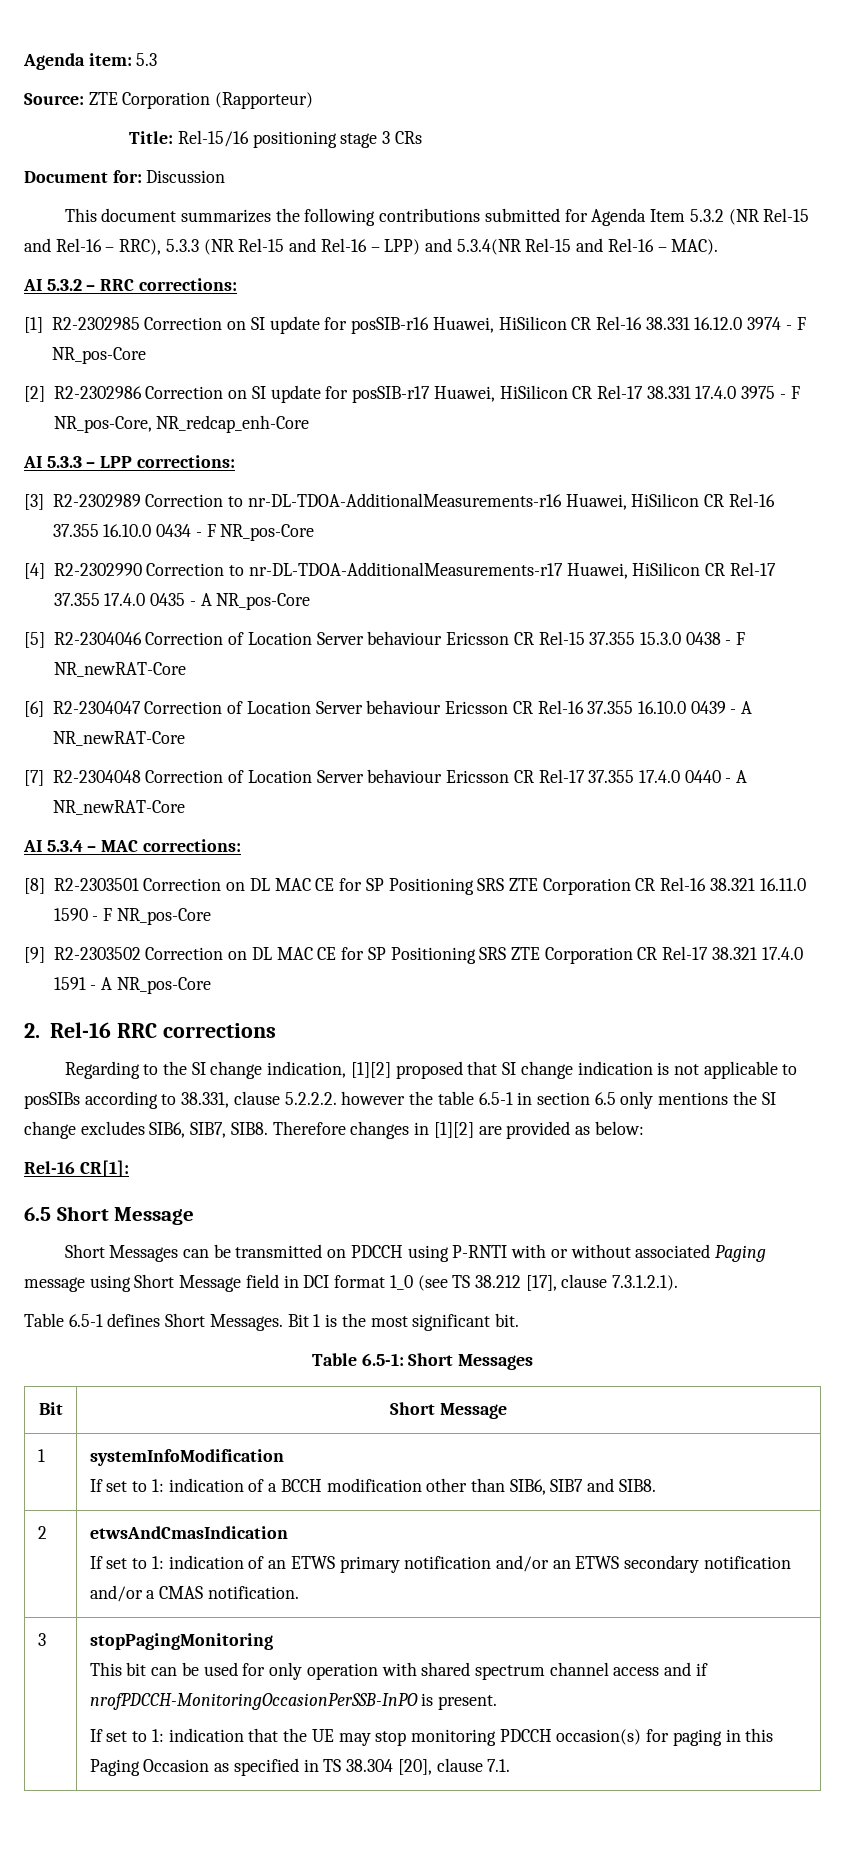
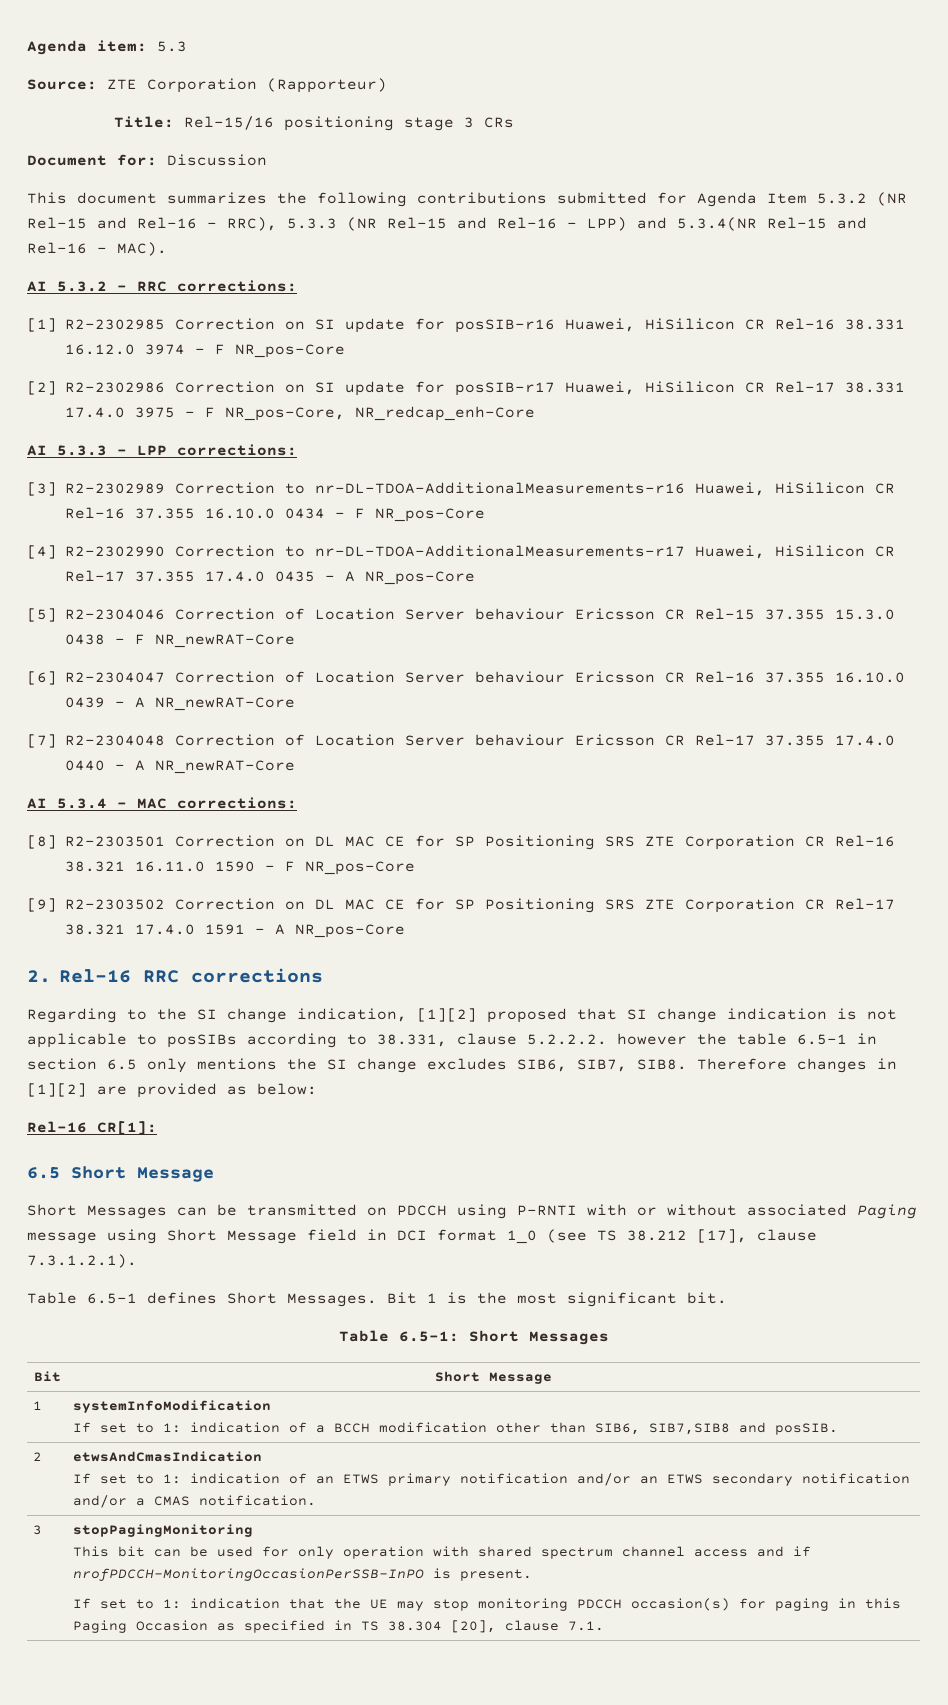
[550,1478,656,1492] SIB7 and SIB8. -> [649,1422,839,1435] SIB7,SIB8 and posSIB.

